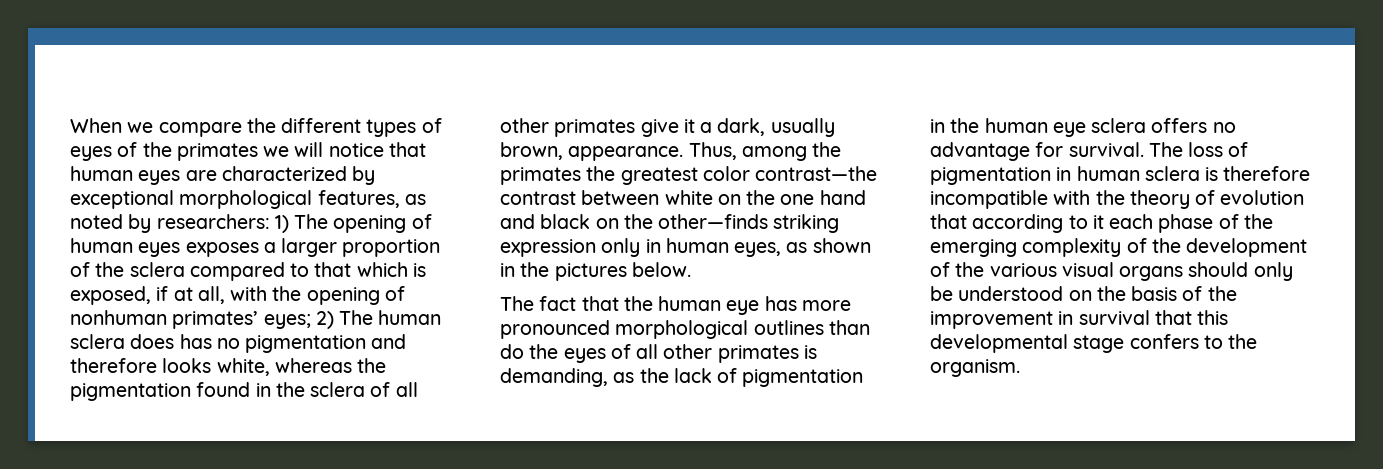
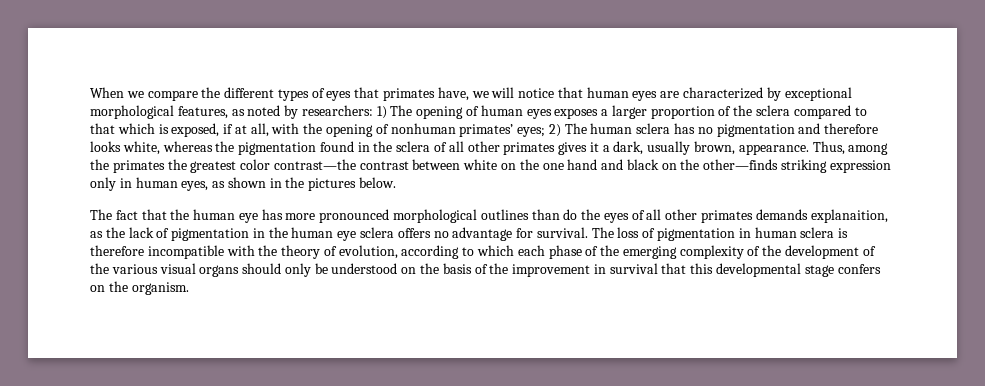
[117,142,258,161] of the primates -> [354,87,469,101] that primates have,
[130,334,175,349] does -> (671, 128) none
[640,119,679,137] give -> [558,142,588,155] gives
[803,345,817,359] [500,368,608,387] is demanding, -> [755,209,888,223] demands explanaition,
[1220,190,1305,205] [930,214,967,229] evolution that -> [338,245,398,259] evolution,
[1092,215,1104,229] it -> [477,245,515,256] which
[1203,335,1223,349] to -> [90,285,105,292] on

